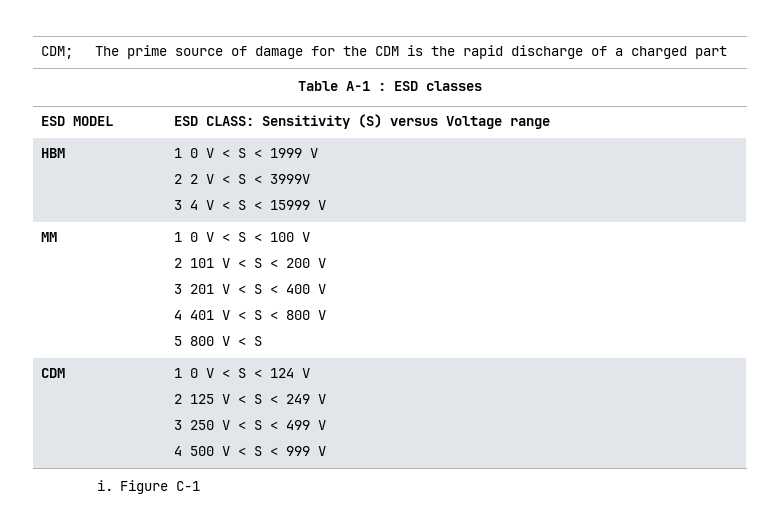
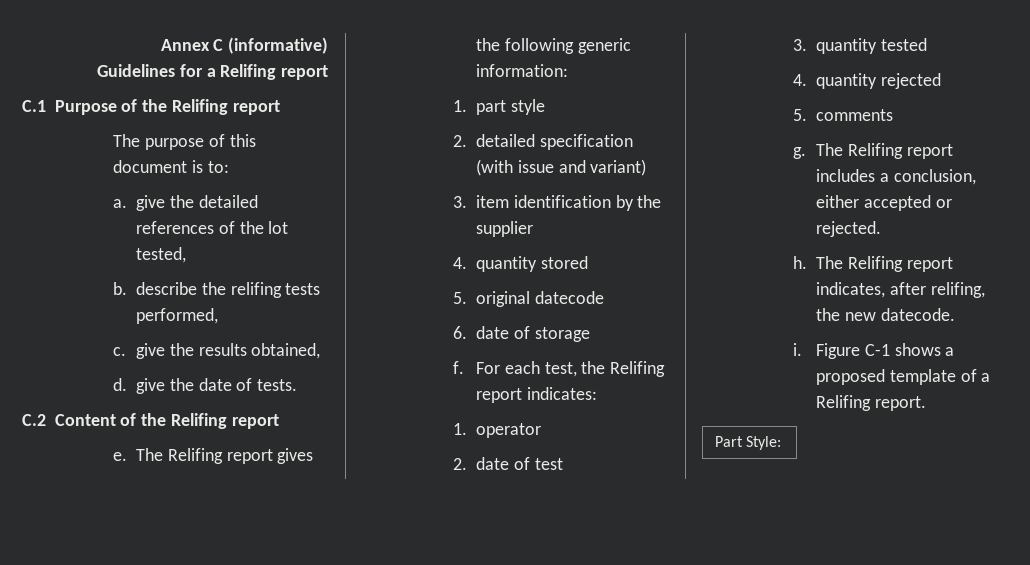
[41,46,74,59] [95,45,728,59] [298,81,482,91] [41,116,114,126] [174,114,551,129] [41,148,66,158] [174,148,319,158] [174,174,311,184] [174,200,327,210] [41,232,58,242] [174,232,311,242] [174,258,327,268] [174,284,327,294] [174,310,327,320] [174,336,263,346] [41,368,66,378] [174,368,311,378] [174,394,327,404] [174,420,327,430] [174,446,327,456] [97,480,200,494] CDM; | The prime source of damage for the CDM is the rapid discharge of a charged part // Table A-1 : ESD classes // ESD MODEL | ESD CLASS: Sensitivity (S) versus Voltage range // HBM | 1 0 V < S < 1999 V // 2 2 V < S < 3999V // 3 4 V < S < 15999 V // MM | 1 0 V < S < 100 V // 2 101 V < S < 200 V // 3 201 V < S < 400 V // 4 401 V < S < 800 V // 5 800 V < S // CDM | 1 0 V < S < 124 V // 2 125 V < S < 249 V // 3 250 V < S < 499 V // 4 500 V < S < 999 V // i. Figure C-1 -> [160,37,328,54] [97,64,328,80] [22,99,280,115] [113,134,256,150] [113,160,229,173] [113,195,258,211] [136,221,289,234] [136,247,187,263] [113,282,321,298] [136,308,219,324] [113,343,321,359] [113,378,298,394] [22,413,279,429] [113,448,314,464] [476,38,631,54] [476,64,569,77] [453,99,545,115] [453,134,633,150] [476,159,647,176] [453,195,662,211] [476,221,534,237] [453,256,588,272] [453,291,604,307] [453,326,590,342] [453,361,666,377] [476,387,597,403] [453,423,542,438] [453,457,563,470] [793,38,927,54] [793,73,941,89] [793,109,894,121] [793,143,953,159] [816,169,976,185] [816,195,952,211] [816,221,882,237] [793,256,953,272] [816,282,985,298] [816,308,955,321] [793,343,955,359] [816,369,991,385] [816,395,926,411] [715,436,782,450] Annex C (informative) // Guidelines for a Relifing report // C.1 Purpose of the Relifing report // The purpose of this document is to: // a. give the detailed references of the lot tested, // b. describe the relifing tests performed, // c. give the results obtained, // d. give the date of tests. // C.2 Content of the Relifing report // e. The Relifing report gives the following generic information: // 1. part style // 2. detailed specification (with issue and variant) // 3. item identification by the supplier // 4. quantity stored // 5. original datecode // 6. date of storage // f. For each test, the Relifing report indicates: // 1. operator // 2. date of test // 3. quantity tested // 4. quantity rejected // 5. comments // g. The Relifing report includes a conclusion, either accepted or rejected. // h. The Relifing report indicates, after relifing, the new datecode. // i. Figure C-1 shows a proposed template of a Relifing report. // Part Style:

